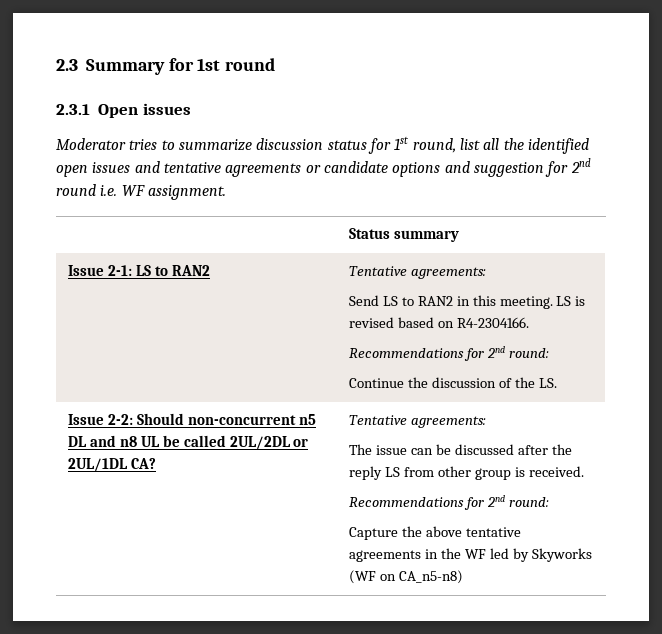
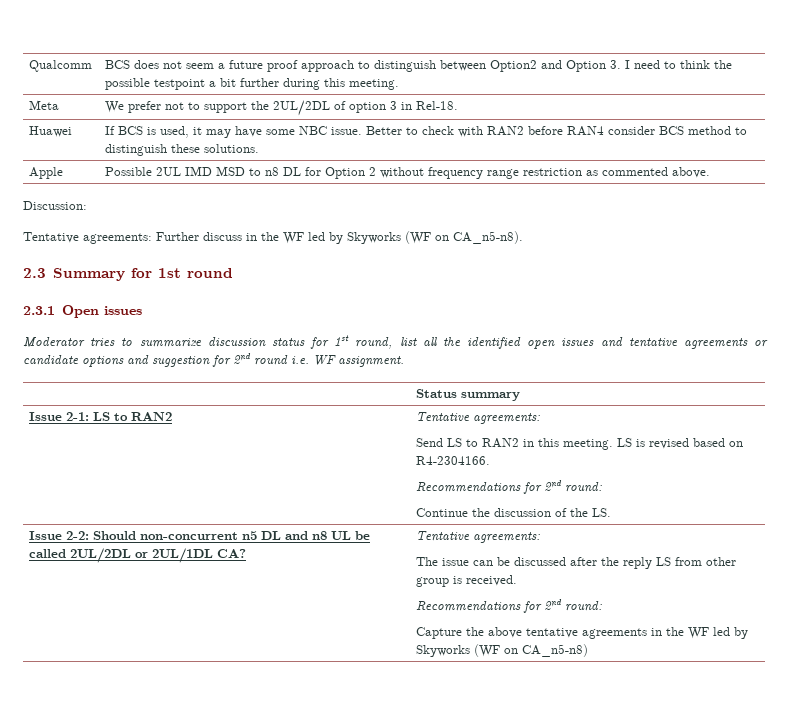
(56, 65) none -> [29,60,93,72] [105,60,733,72] [105,78,400,90] [29,100,60,110] [105,100,459,116] [29,126,73,137] [105,126,748,138] [105,144,260,156] [29,167,64,179] [105,166,711,179] [23,201,87,210] [23,231,523,244] Qualcomm | BCS does not seem a future proof approach to distinguish between Option2 and Option 3. I need to think the possible testpoint a bit further during this meeting. // Meta | We prefer not to support the 2UL/2DL of option 3 in Rel-18. // Huawei | If BCS is used, it may have some NBC issue. Better to check with RAN2 before RAN4 consider BCS method to distinguish these solutions. // Apple | Possible 2UL IMD MSD to n8 DL for Option 2 without frequency range restriction as commented above. // Discussion: // Tentative agreements: Further discuss in the WF led by Skyworks (WF on CA_n5-n8). //

